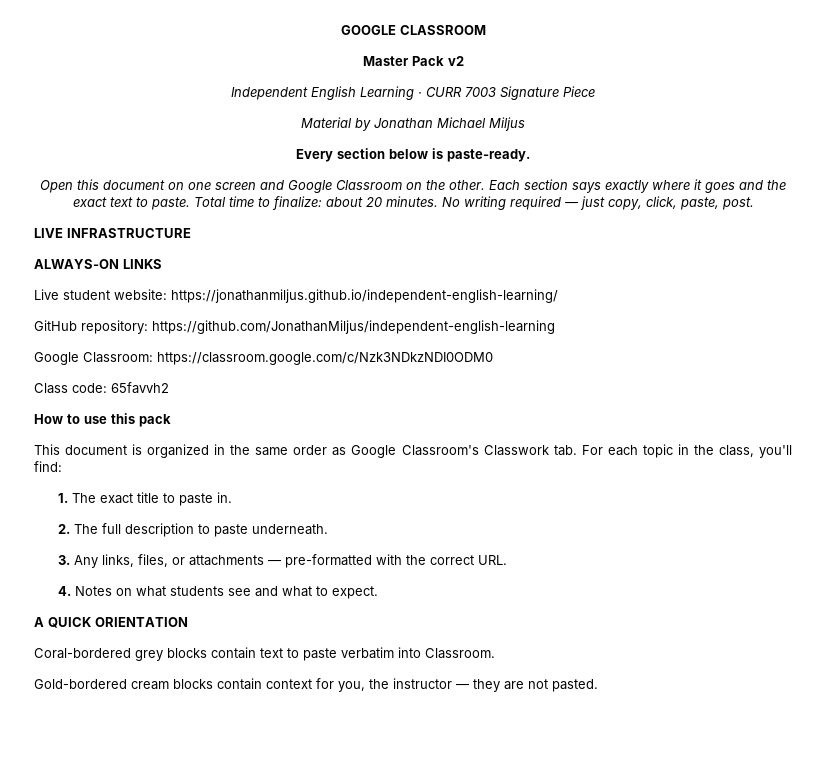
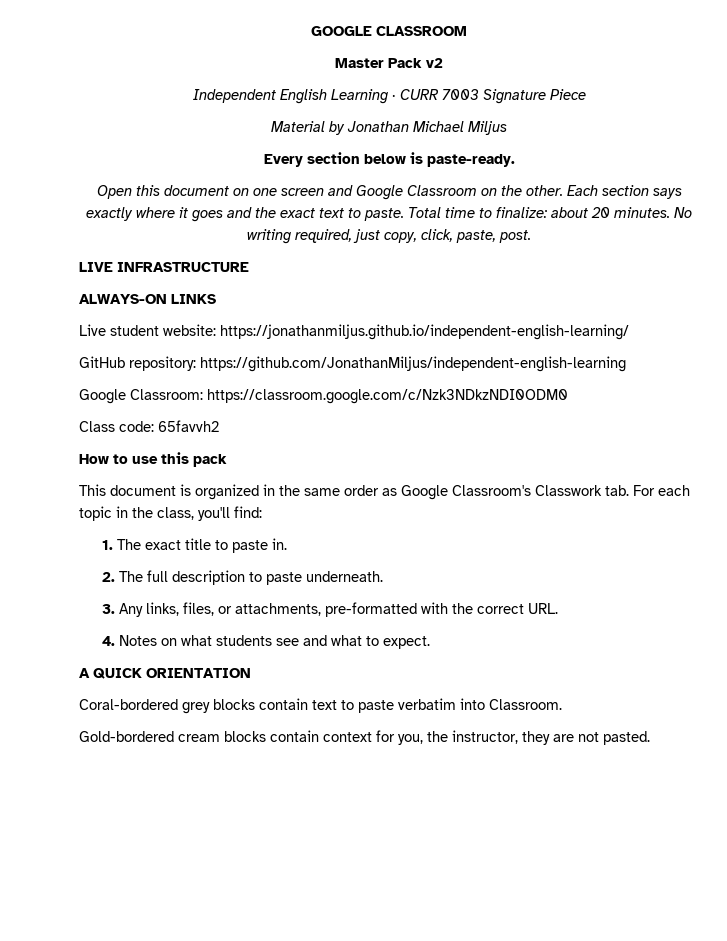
[509,196,579,210] required — -> [295,229,352,243] required,
[189,555,282,566] attachments — -> [234,603,321,616] attachments,
[393,678,469,689] instructor — -> [452,730,518,744] instructor,

